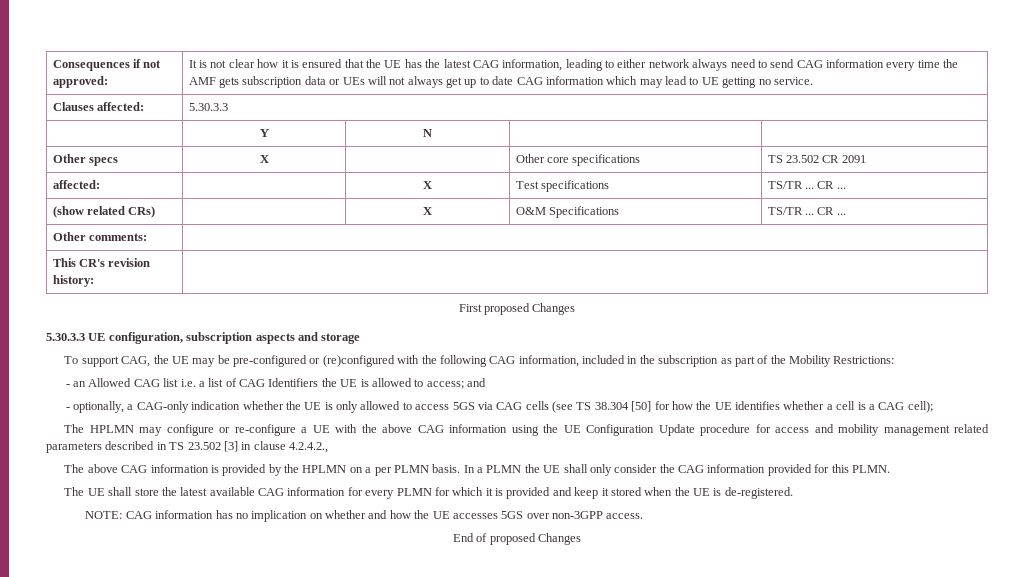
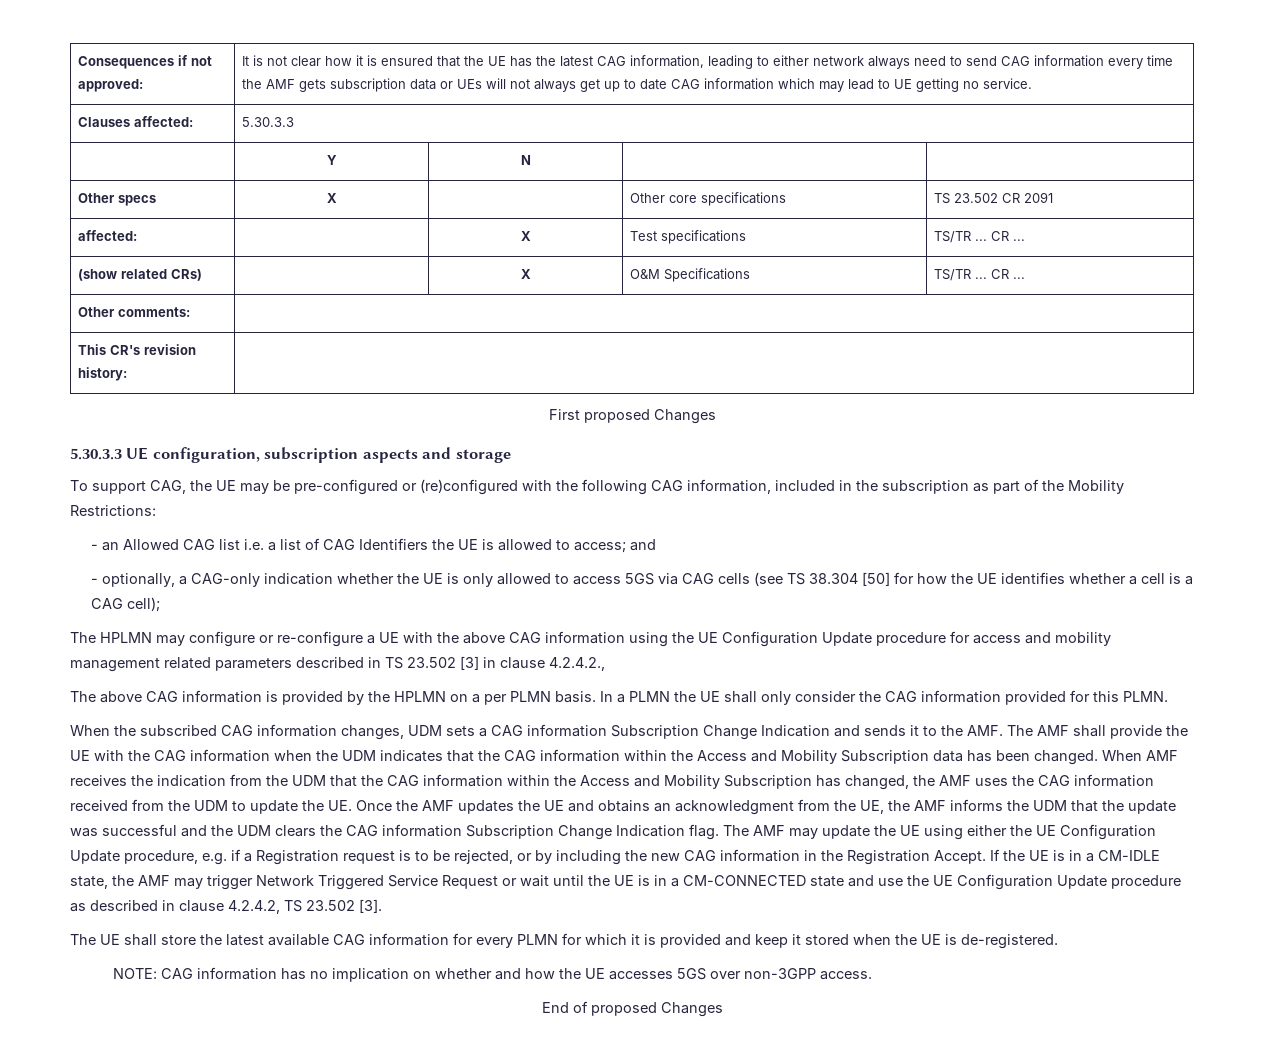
(890, 469) none -> [70,724,1188,740] [70,749,1178,765] [70,774,1154,790] [70,799,1176,815] [70,824,1156,840] [70,849,1160,865] [70,874,1181,890] [70,899,382,914] // When the subscribed CAG information changes, UDM sets a CAG information Subscription Change Indication and sends it to the AMF. The AMF shall provide the UE with the CAG information when the UDM indicates that the CAG information within the Access and Mobility Subscription data has been changed. When AMF receives the indication from the UDM that the CAG information within the Access and Mobility Subscription has changed, the AMF uses the CAG information received from the UDM to update the UE. Once the AMF updates the UE and obtains an acknowledgment from the UE, the AMF informs the UDM that the update was successful and the UDM clears the CAG information Subscription Change Indication flag. The AMF may update the UE using either the UE Configuration Update procedure, e.g. if a Registration request is to be rejected, or by including the new CAG information in the Registration Accept. If the UE is in a CM-IDLE state, the AMF may trigger Network Triggered Service Request or wait until the UE is in a CM-CONNECTED state and use the UE Configuration Update procedure as described in clause 4.2.4.2, TS 23.502 [3].

